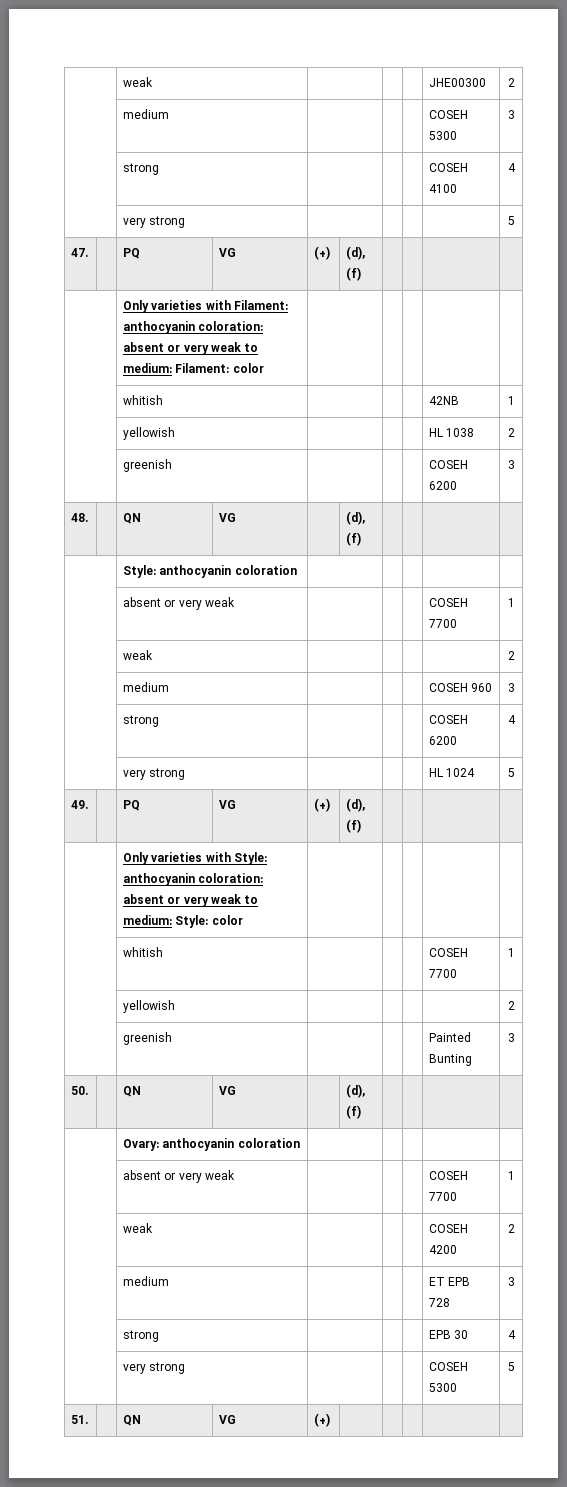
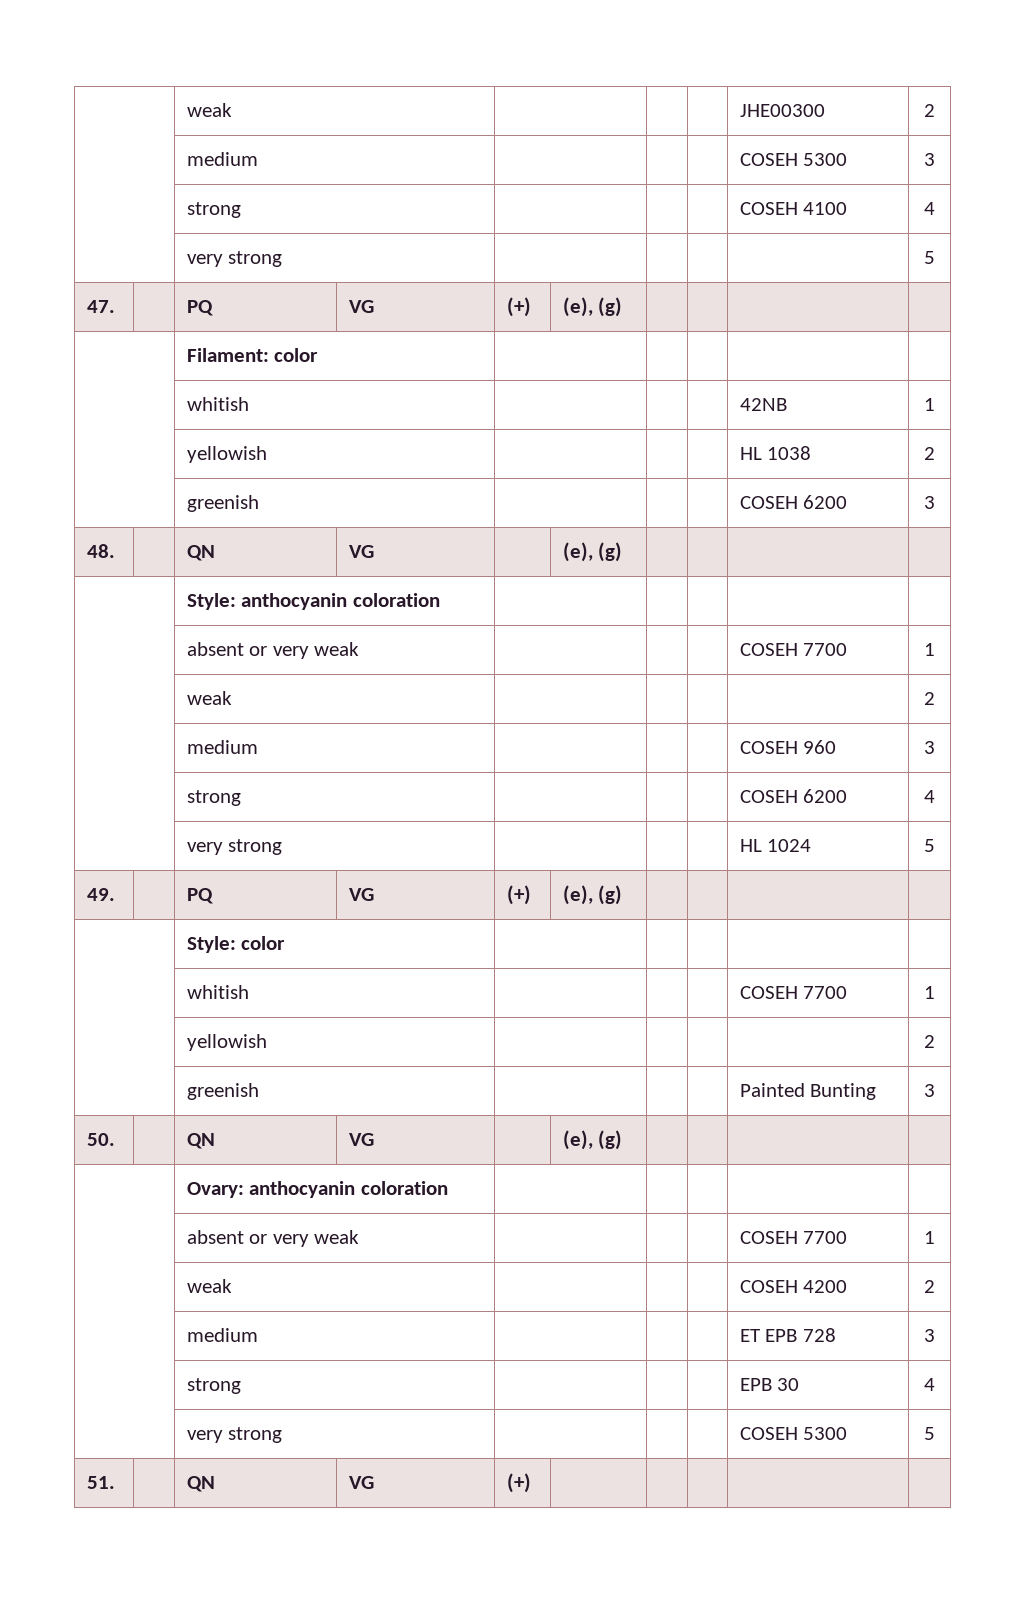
[346,246,366,260] [346,267,362,281] [123,300,288,313] [123,321,264,334] [123,342,259,355] [123,363,173,373] (d), (f) | | | | // | Only varieties with Filament: anthocyanin coloration: absent or very weak to medium: -> [562,297,623,317] (e), (g) | | | | // |
[346,511,366,525] [346,532,362,546] (d), (f) -> [562,542,623,562] (e), (g)
[346,798,366,812] [346,819,362,833] [123,852,267,865] [123,873,264,886] [123,894,259,907] [123,915,173,925] (d), (f) | | | | // | Only varieties with Style: anthocyanin coloration: absent or very weak to medium: -> [562,885,623,905] (e), (g) | | | | // |
[346,1084,366,1098] [346,1105,362,1119] (d), (f) -> [562,1130,623,1150] (e), (g)

